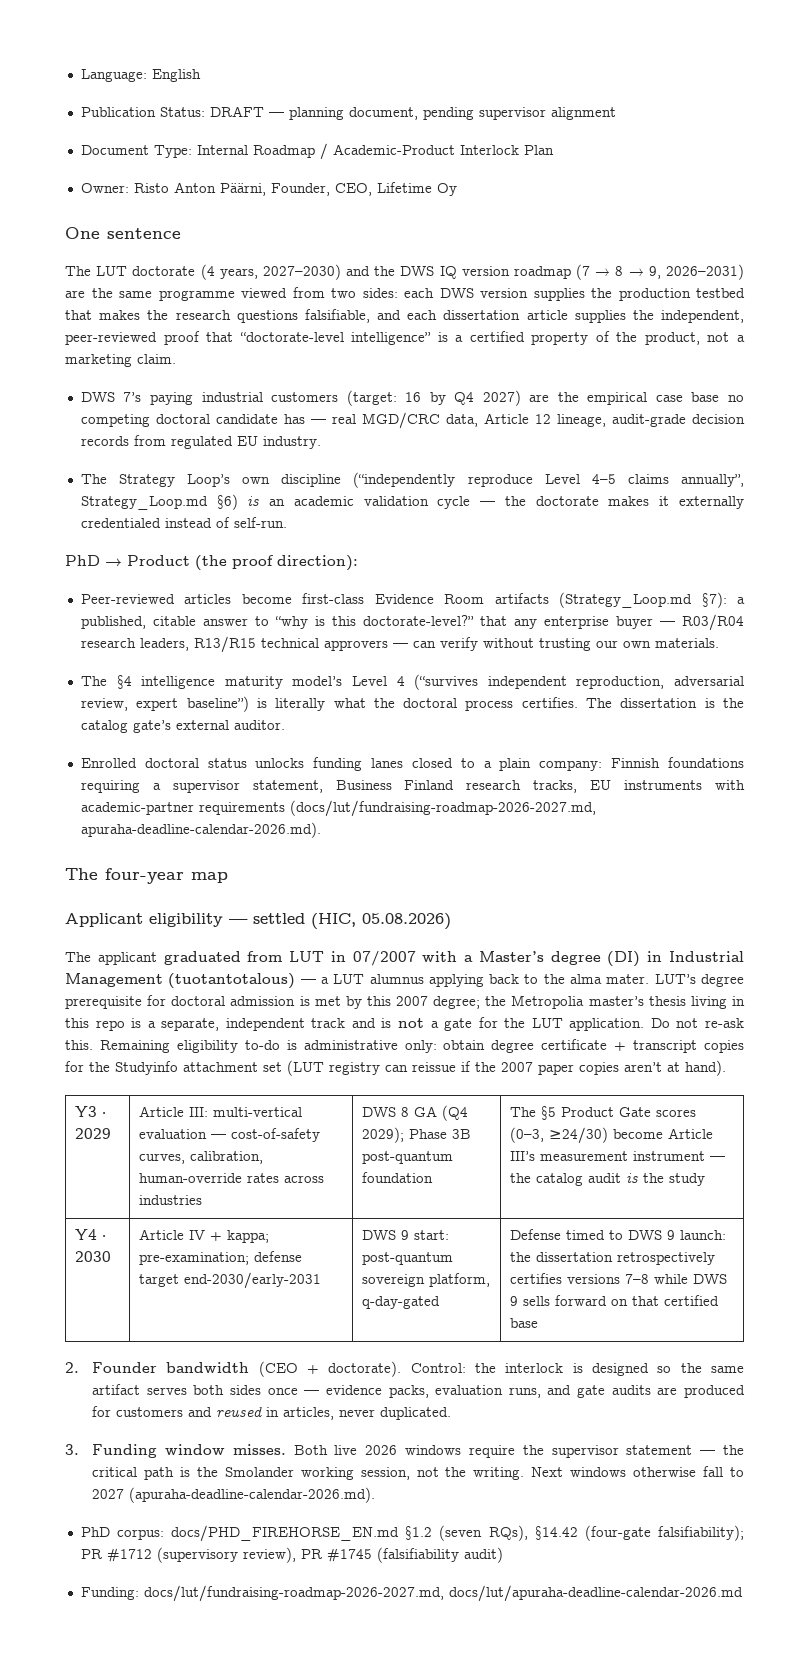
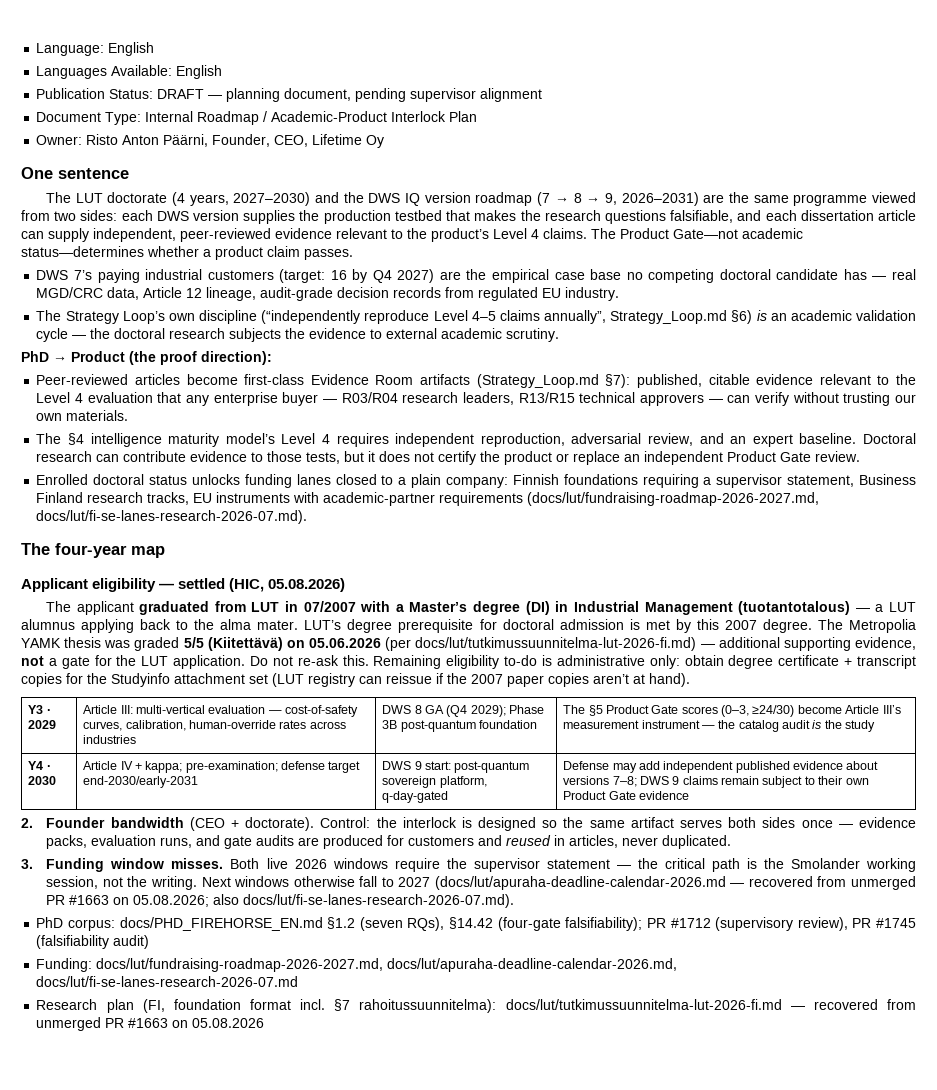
(201, 75) none -> [36,65,223,79] // Languages Available: English
[574,310,744,323] [65,331,746,345] [65,354,176,367] supplies the independent, peer-reviewed proof that “doctorate-level intelligence” is a certified property of the product, not a marketing claim. -> [21,228,803,242] [21,246,353,260] can supply independent, peer-reviewed evidence relevant to the product’s Level 4 claims. The Product Gate—not academic status—determines whether a product claim passes.
[535,496,744,509] [80,517,287,528] doctorate makes it externally credentialed instead of self-run. -> [114,328,560,342] doctoral research subjects the evidence to external academic scrutiny.
[737,597,745,604] a -> (631, 381) none
[202,615,474,629] answer to “why is this doctorate-level?” -> [756,374,917,385] [36,392,153,403] evidence relevant to the Level 4 evaluation
[414,674,479,690] (“survives -> [336,433,389,447] requires
[136,696,745,712] [80,720,285,733] expert baseline”) is literally what the doctoral process certifies. The dissertation is the catalog gate’s external auditor. -> [699,433,917,447] [36,451,861,465] and an expert baseline. Doctoral research can contribute evidence to those tests, but it does not certify the product or replace an independent Product Gate review.
[80,822,321,838] apuraha-deadline-calendar-2026.md). -> [36,510,308,524] docs/lut/fi-se-lanes-research-2026-07.md).
[433,995,745,1009] [65,1018,392,1031] degree; the Metropolia master’s thesis living in this repo is a separate, independent track and is -> [762,619,916,633] [21,637,917,651] degree. The Metropolia YAMK thesis was graded 5/5 (Kiitettävä) on 05.06.2026 (per docs/lut/tutkimussuunnitelma-lut-2026-fi.md) — additional supporting evidence,
[566,1230,727,1240] [510,1252,716,1265] [510,1273,728,1284] [510,1295,720,1306] [510,1318,539,1328] timed to DWS 9 launch: the dissertation retrospectively certifies versions 7–8 while DWS 9 sells forward on that certified base -> [612,761,879,773] [563,776,869,788] [563,791,689,800] may add independent published evidence about versions 7–8; DWS 9 claims remain subject to their own Product Gate evidence
[129,1487,376,1503] (apuraha-deadline-calendar-2026.md). -> [434,876,916,890] [46,894,515,908] (docs/lut/apuraha-deadline-calendar-2026.md — recovered from unmerged PR #1663 on 05.08.2026; also docs/lut/fi-se-lanes-research-2026-07.md).
[448,1585,743,1602] docs/lut/apuraha-deadline-calendar-2026.md -> [387,958,678,972] [36,976,299,987] [36,999,916,1013] [36,1017,265,1031] docs/lut/apuraha-deadline-calendar-2026.md, docs/lut/fi-se-lanes-research-2026-07.md // Research plan (FI, foundation format incl. §7 rahoitussuunnitelma): docs/lut/tutkimussuunnitelma-lut-2026-fi.md — recovered from unmerged PR #1663 on 05.08.2026

